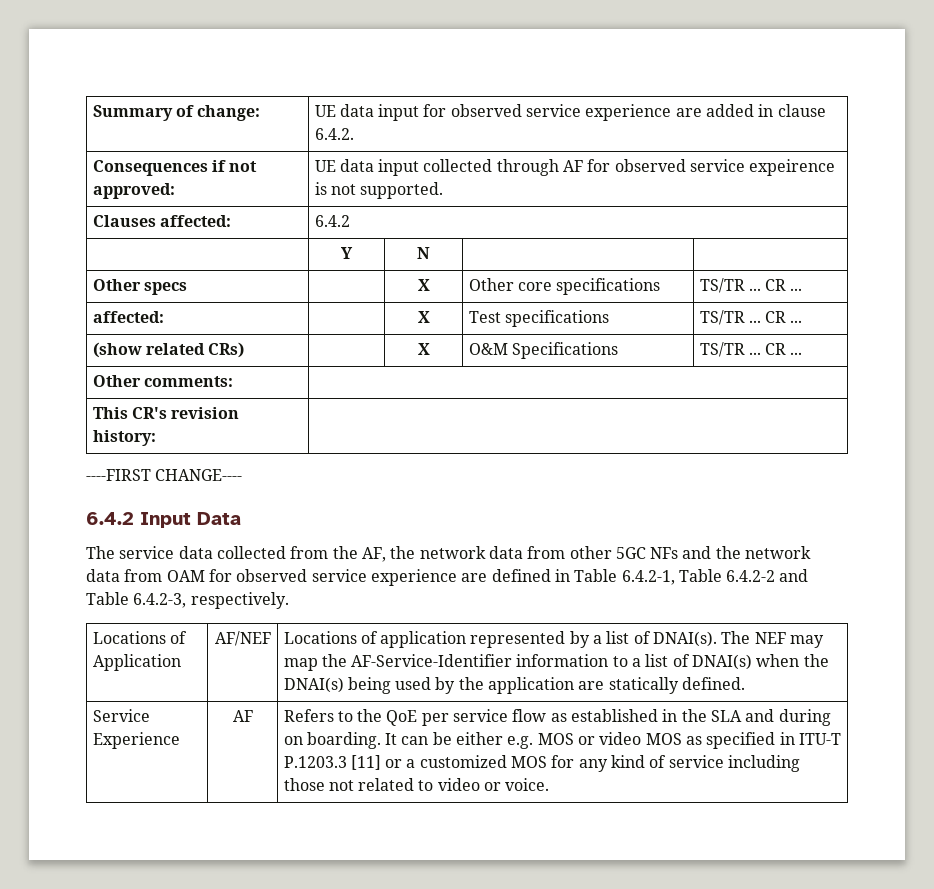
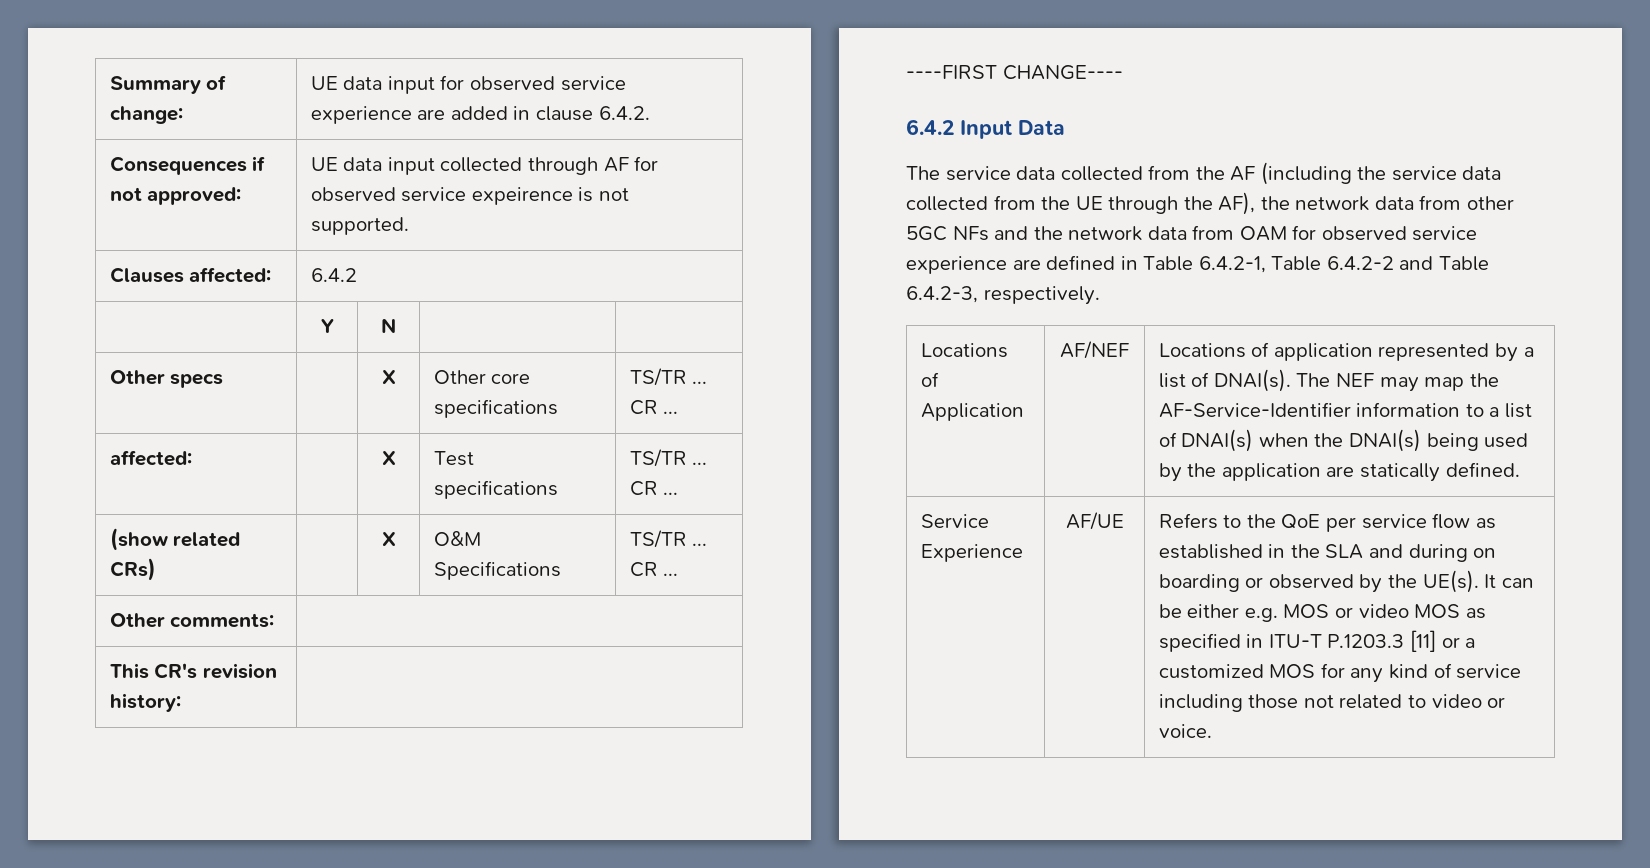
[361,547,386,562] AF, -> [1230,162,1502,185] [906,192,1256,215] AF (including the service data collected from the UE through the AF),
[232,710,253,722] AF -> [1065,512,1124,530] AF/UE
[306,732,381,749] boarding. -> [1158,570,1479,593] boarding or observed by the UE(s).

